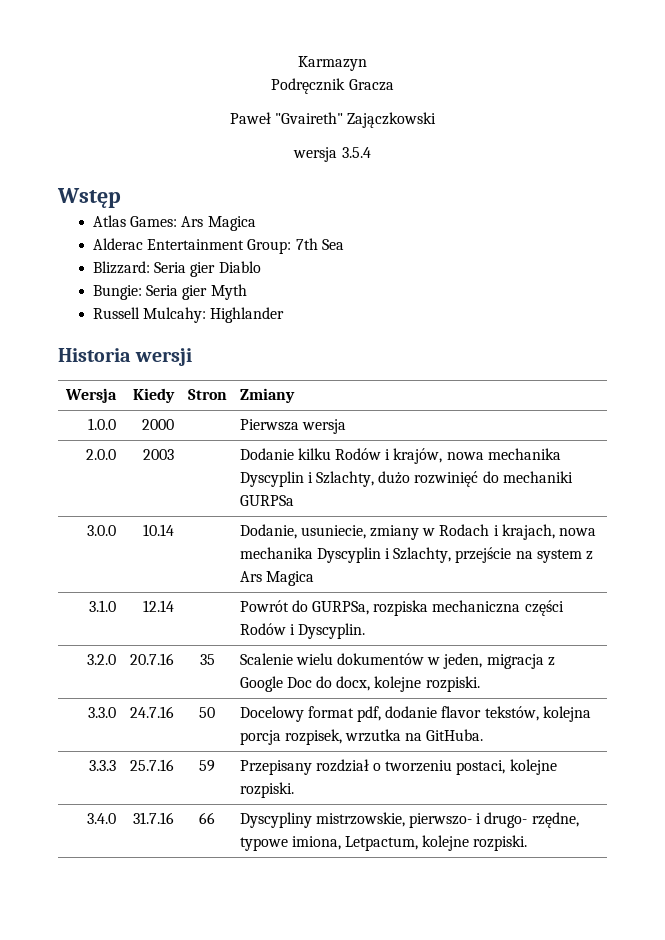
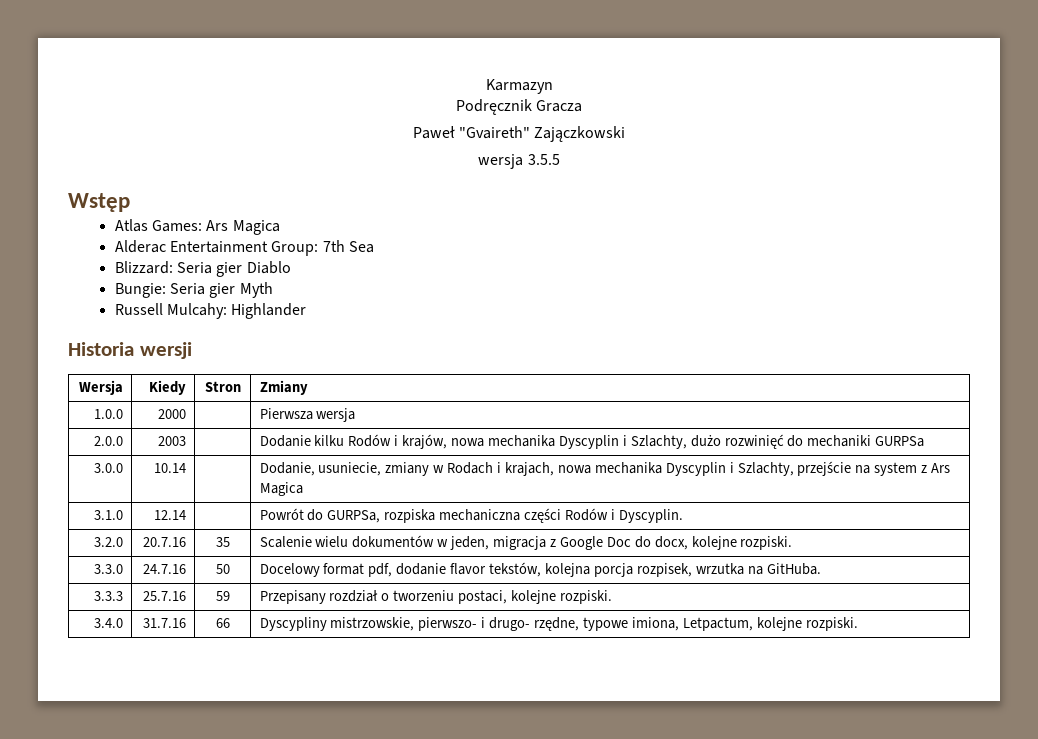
[341,147,371,158] 3.5.4 -> [527,154,560,165] 3.5.5

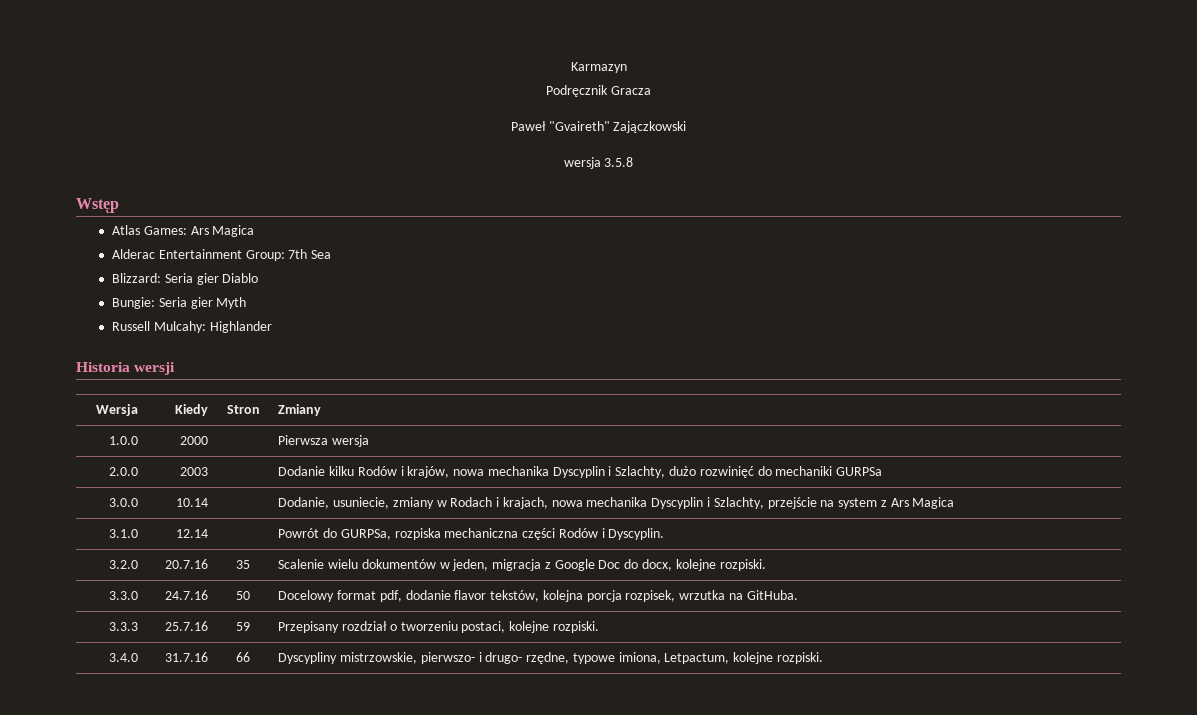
[527,154,560,165] 3.5.5 -> [604,157,634,167] 3.5.8

